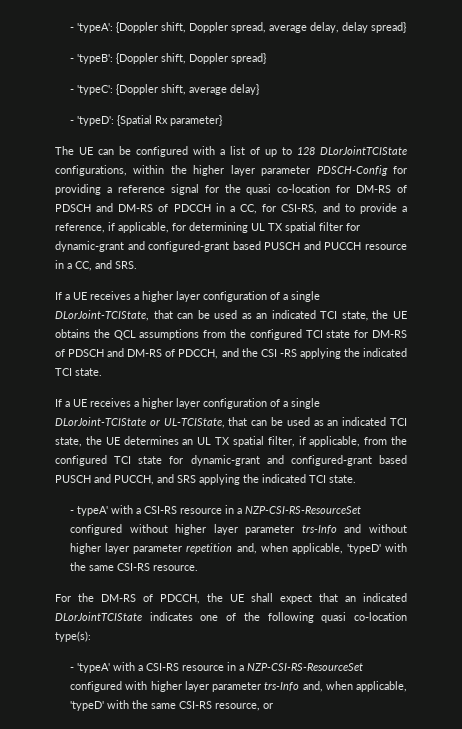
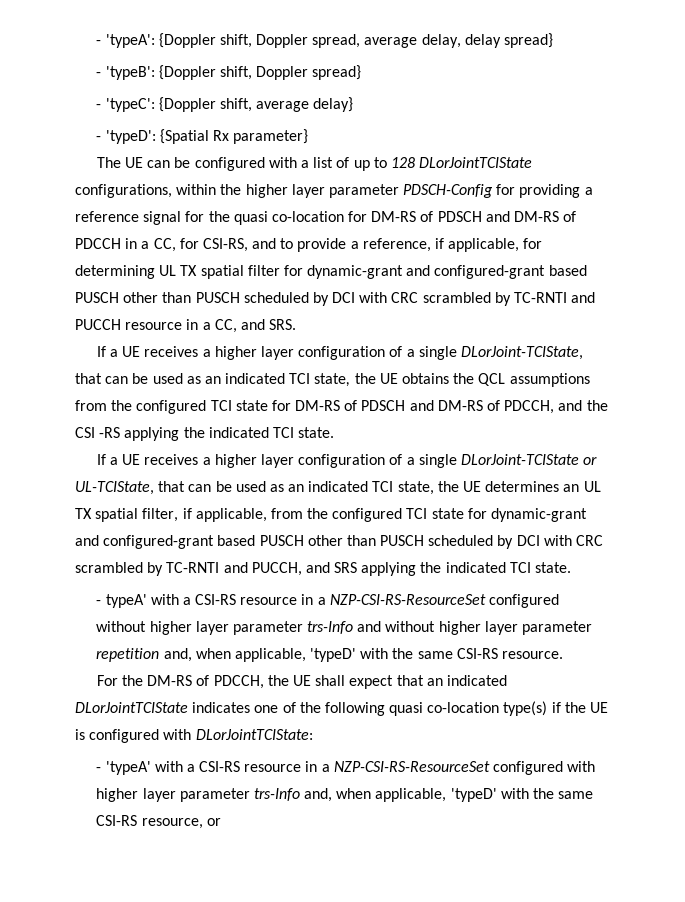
(301, 246) none -> [123,292,568,306] other than PUSCH scheduled by DCI with CRC scrambled by TC-RNTI
(91, 479) none -> [307,535,604,549] [75,562,220,576] other than PUSCH scheduled by DCI with CRC scrambled by TC-RNTI
[55,631,91,642] type(s): -> [503,701,609,716] [75,729,313,743] type(s) if the UE is configured with DLorJointTCIState:

